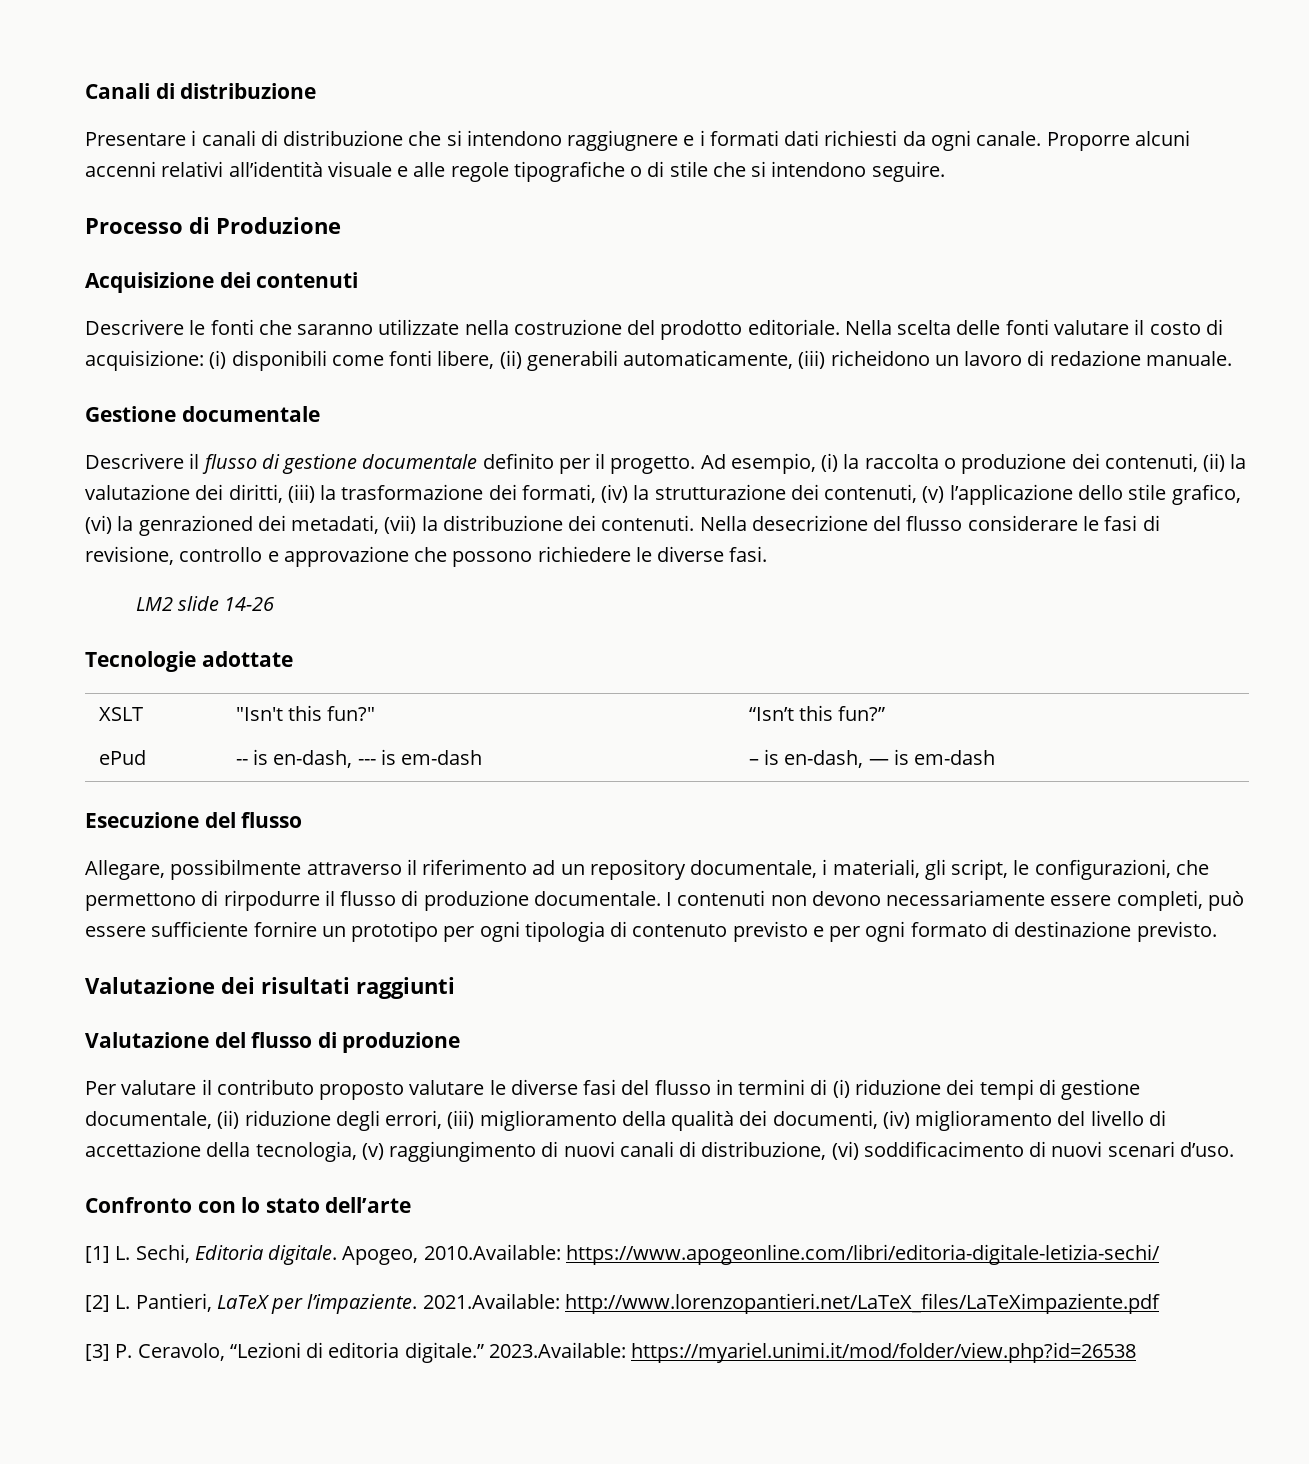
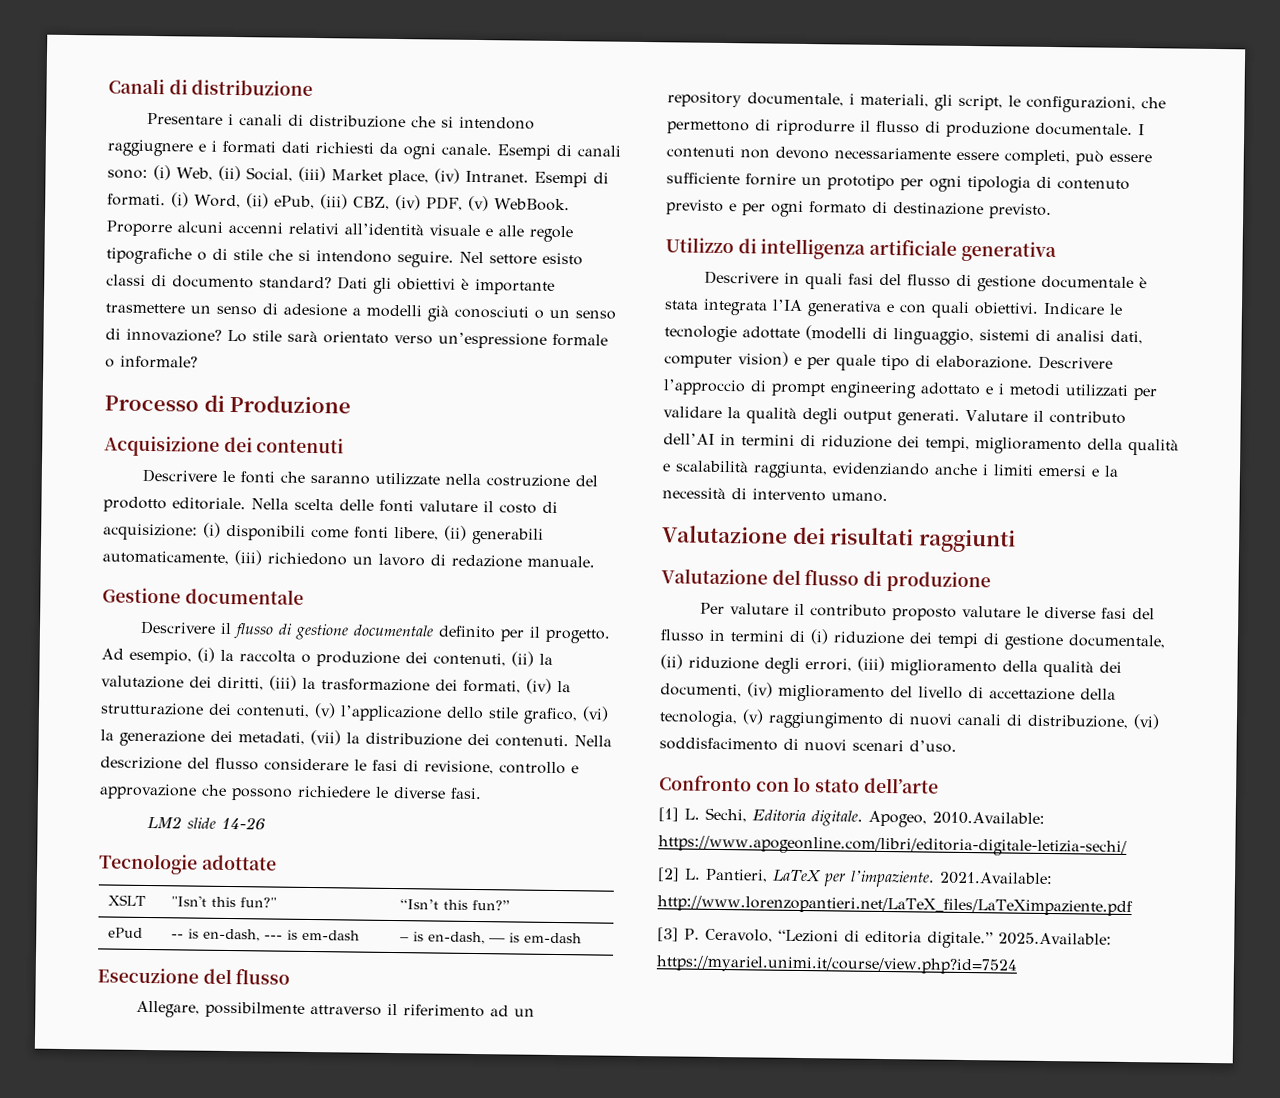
(1042, 138) none -> [497,144,621,160] [107,165,609,188] [107,192,570,212] Esempi di canali sono: (i) Web, (ii) Social, (iii) Market place, (iv) Intranet. Esempi di formati. (i) Word, (ii) ePub, (iii) CBZ, (iv) PDF, (v) WebBook.
(945, 171) none -> [459,251,583,266] [106,274,555,295] [105,303,616,322] [105,328,608,349] [105,355,198,369] Nel settore esisto classi di documento standard? Dati gli obiettivi è importante trasmettere un senso di adesione a modelli già conosciuti o un senso di innovazione? Lo stile sarà orientato verso un’espressione formale o informale?
[830,350,930,366] richeidono -> [267,552,347,566] richiedono
[138,515,253,536] genrazioned -> [119,729,205,747] generazione
[751,515,868,531] desecrizione -> [100,756,182,770] descrizione
[223,890,320,911] rirpodurre -> [776,119,855,136] riprodurre
(1217, 931) none -> [665,237,1057,263] [703,270,1148,292] [664,298,1123,319] [664,325,1143,346] [664,351,1113,371] [663,379,1158,401] [663,406,1126,426] [663,433,1179,456] [662,460,1119,479] [662,487,888,503] // Utilizzo di intelligenza artificiale generativa // Descrivere in quali fasi del flusso di gestione documentale è stata integrata l’IA generativa e con quali obiettivi. Indicare le tecnologie adottate (modelli di linguaggio, sistemi di analisi dati, computer vision) e per quale tipo di elaborazione. Descrivere l’approccio di prompt engineering adottato e i metodi utilizzati per validare la qualità degli output generati. Valutare il contributo dell’AI in termini di riduzione dei tempi, miglioramento della qualità e scalabilità raggiunta, evidenziando anche i limiti emersi e la necessità di intervento umano.
[863,1141,1024,1157] soddificacimento -> [659,737,778,751] soddisfacimento
[488,1342,1137,1363] 2023.Available: https://myariel.unimi.it/mod/folder/view.php?id=26538 -> [997,932,1112,946] [656,955,1018,975] 2025.Available: https://myariel.unimi.it/course/view.php?id=7524

